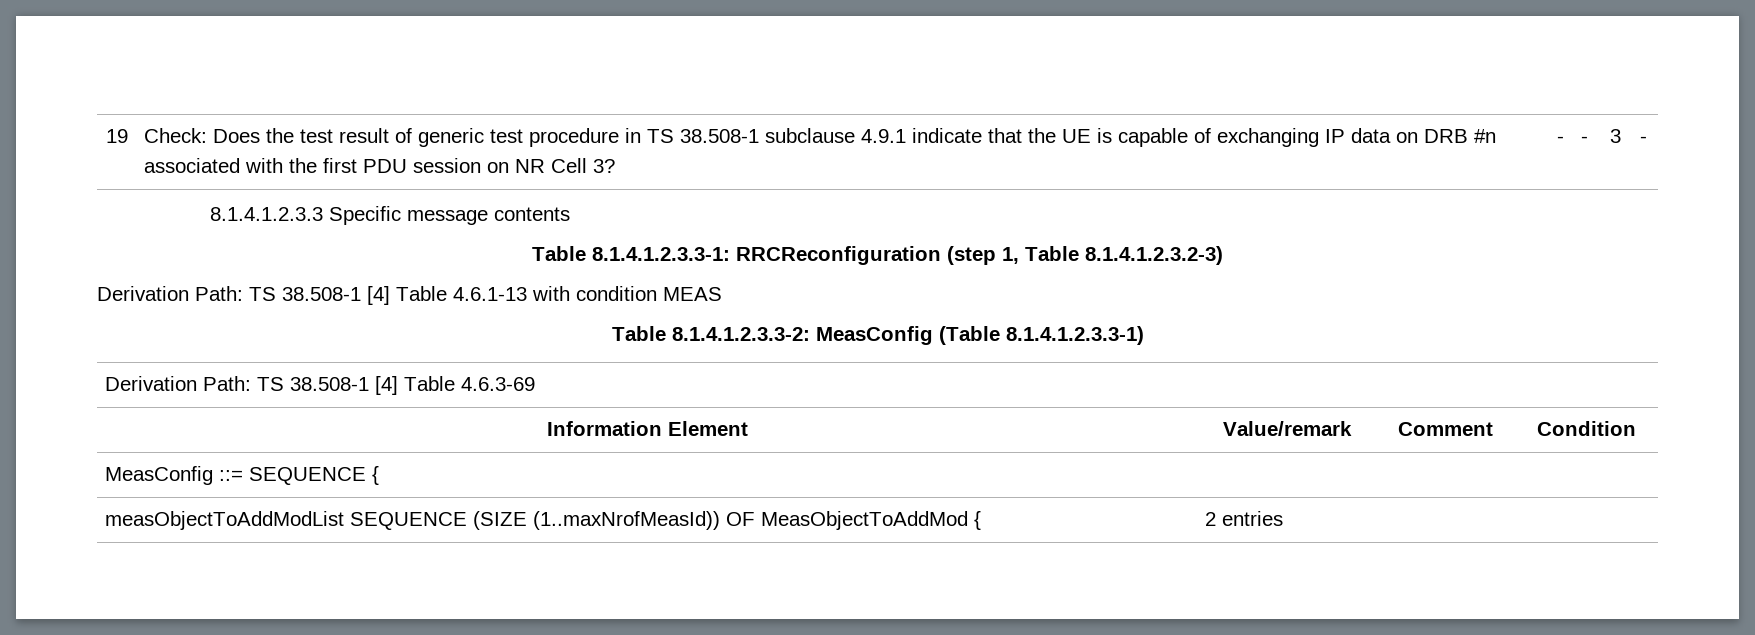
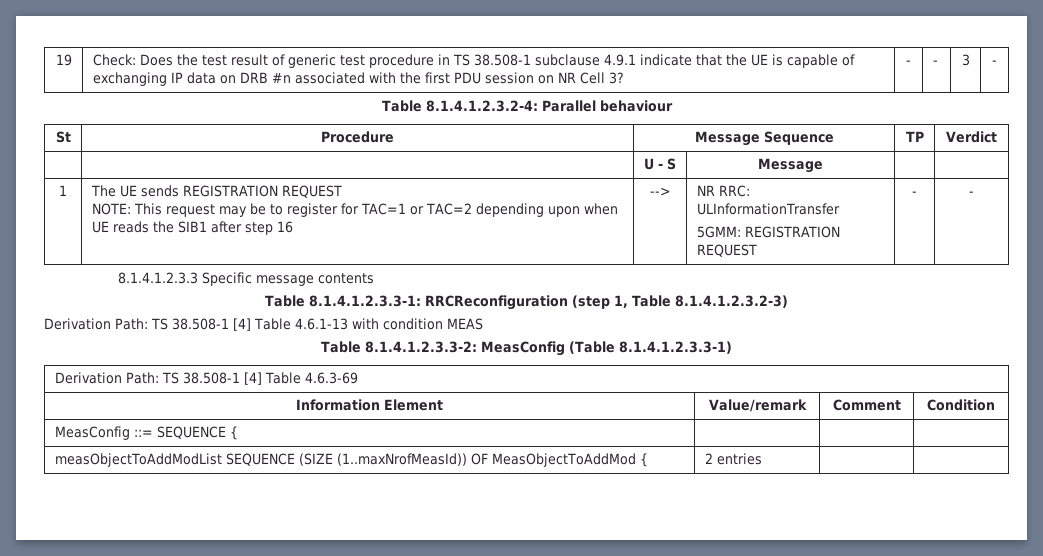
(1647, 139) none -> [381,100,673,112] [55,131,71,143] [321,131,394,143] [694,131,834,146] [905,131,924,142] [946,131,997,143] [644,158,676,170] [758,158,823,173] [59,185,67,196] [90,185,343,198] [91,203,619,217] [91,221,293,235] [649,187,671,196] [696,185,750,197] [696,203,841,215] [696,226,841,238] [696,244,757,257] [912,191,917,196] [969,191,974,196] // Table 8.1.4.1.2.3.2-4: Parallel behaviour // St | Procedure | Message Sequence | TP | Verdict // | | U - S | Message | | // 1 | The UE sends REGISTRATION REQUEST // NOTE: This request may be to register for TAC=1 or TAC=2 depending upon when UE reads the SIB1 after step 16 | --> | NR RRC: ULInformationTransfer // 5GMM: REGISTRATION REQUEST | - | -

